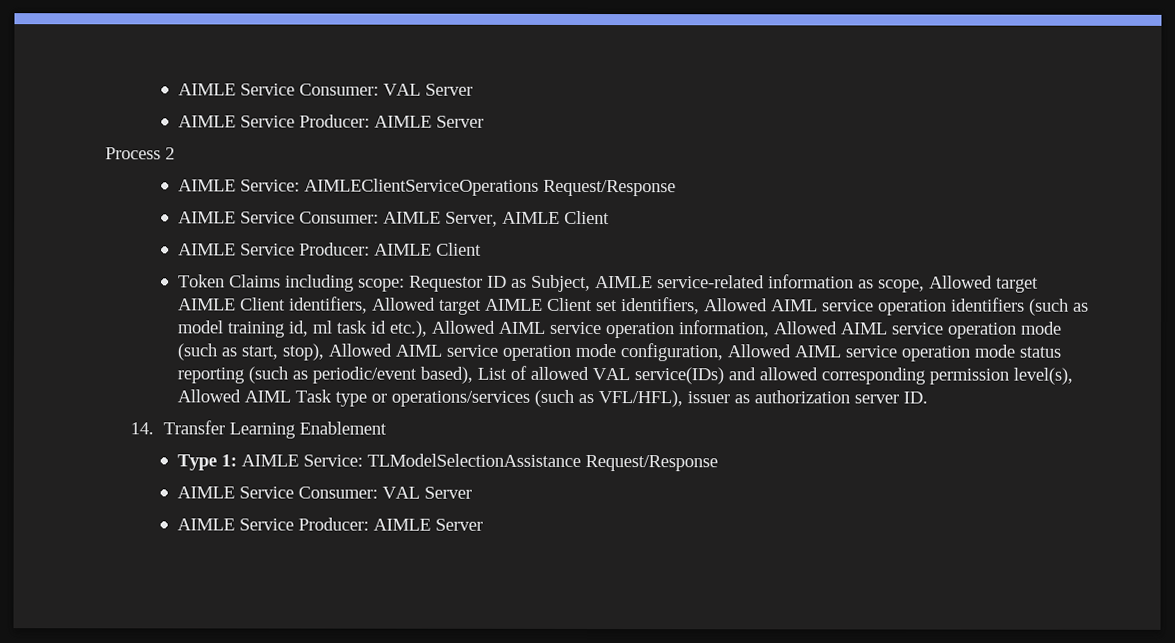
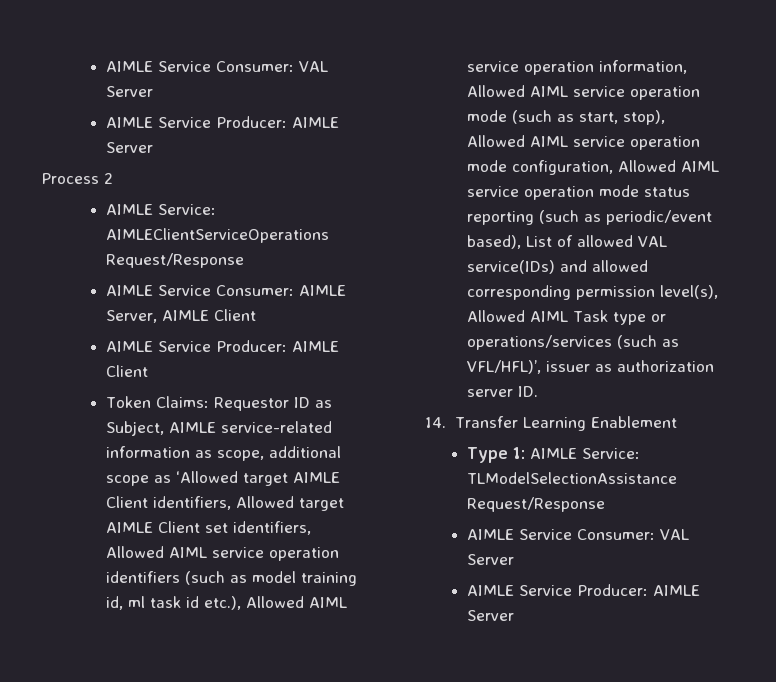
[229,274,406,292] Claims including scope: -> [155,396,209,408] Claims:
[929,275,994,289] Allowed -> [268,446,341,458] [105,471,238,486] additional scope as ‘Allowed
[598,390,684,408] VFL/HFL), -> [466,360,541,374] VFL/HFL)’,

